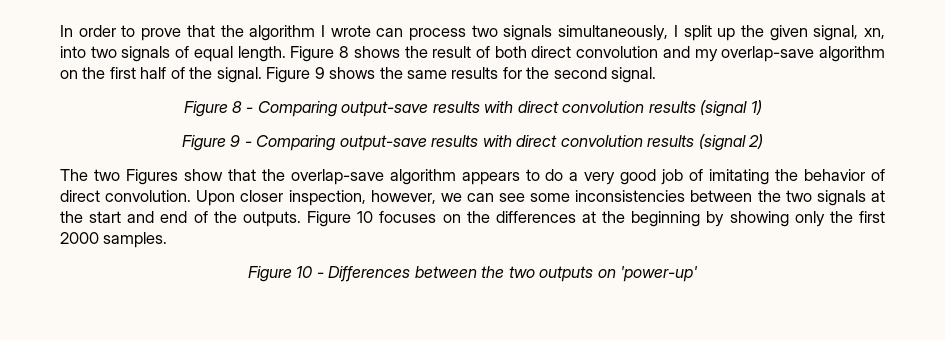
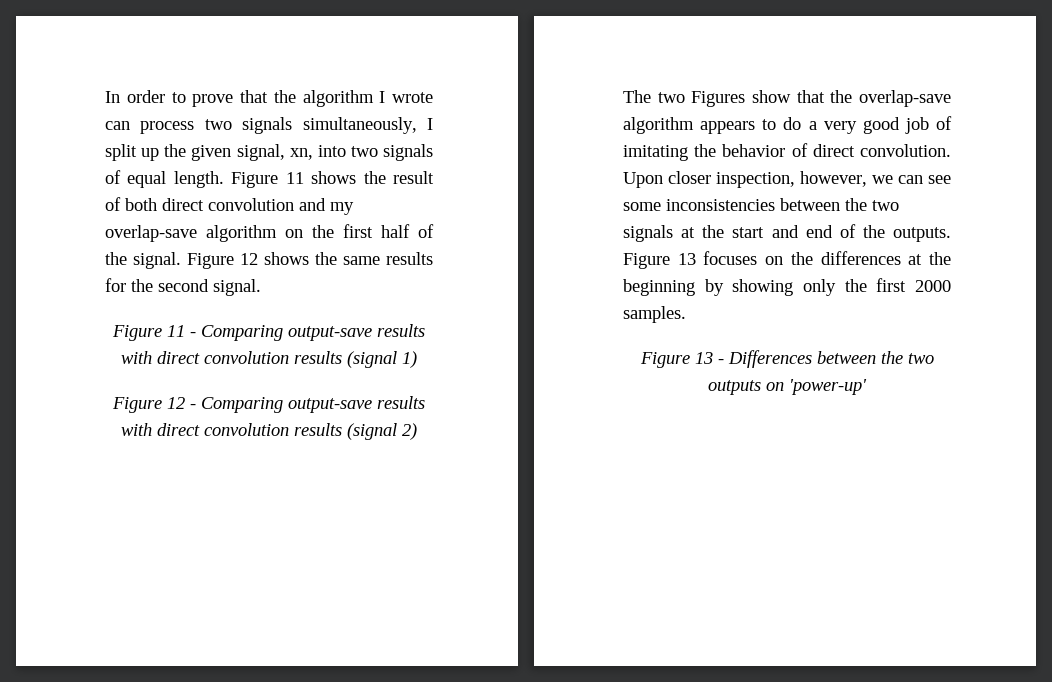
[339,46,350,58] 8 -> [285,172,304,184] 11
[314,67,325,79] 9 -> [240,253,258,265] 12
[231,101,242,113] 8 -> [167,325,185,337] 11
[230,135,241,147] 9 -> [167,397,185,409] 12
[357,211,374,223] 10 -> [677,253,696,265] 13
[296,266,314,278] 10 -> [694,352,713,364] 13

